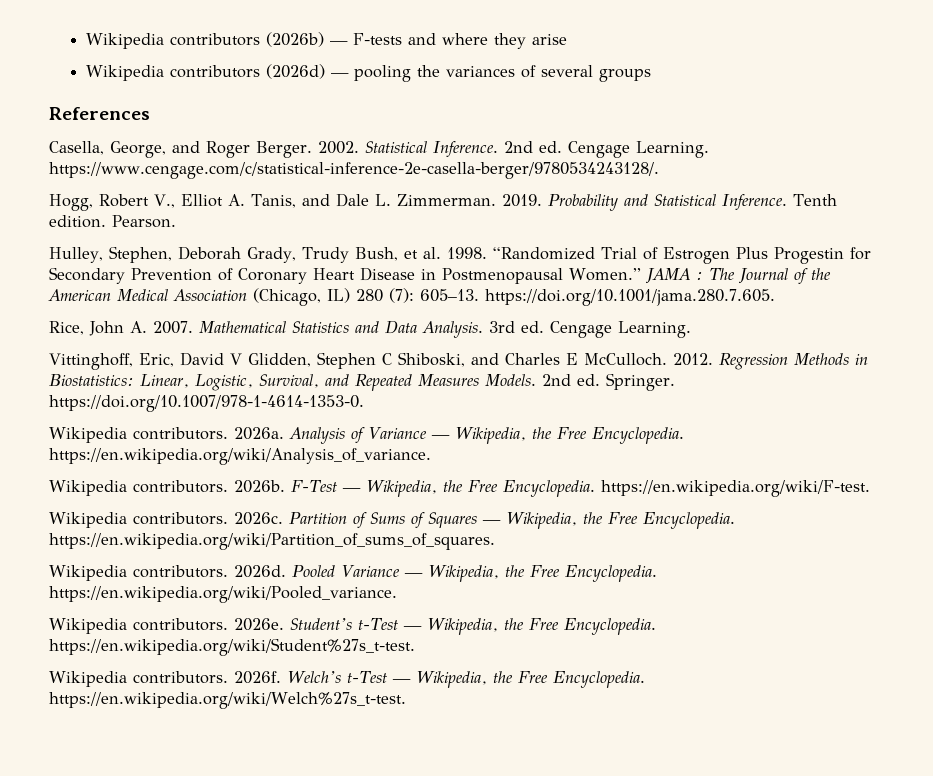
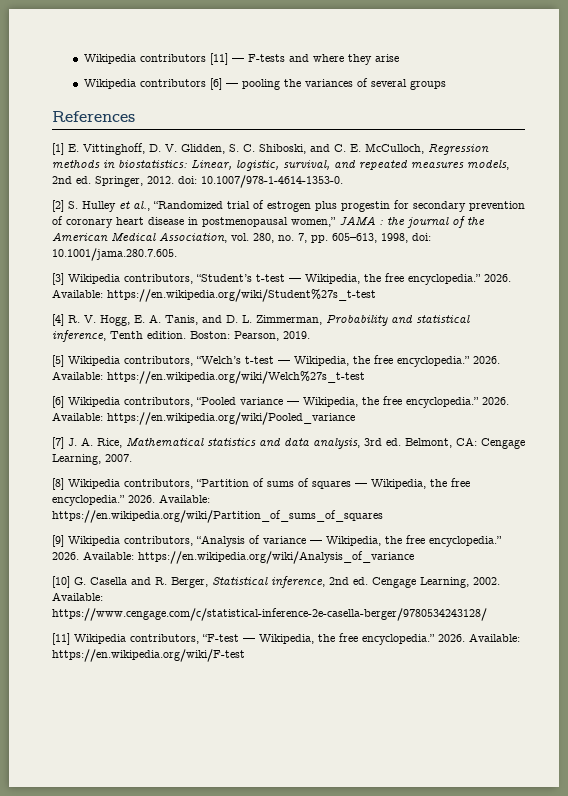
[86,32,325,49] Wikipedia contributors (2026b) -> [83,53,228,65] Wikipedia contributors [11]
[266,64,326,79] (2026d) -> [209,78,222,90] [6]
[49,141,709,158] [49,162,659,179] [49,193,837,211] [49,215,176,228] [49,246,871,264] [49,267,831,285] [48,288,775,306] [49,320,691,338] [49,352,868,370] [49,373,675,391] [49,395,364,412] [49,427,684,444] [49,448,431,465] [49,480,870,497] [49,512,735,529] [49,533,495,550] [49,565,657,582] [49,586,397,603] [49,618,656,635] [49,638,415,656] [49,671,645,688] [49,692,406,709] Casella, George, and Roger Berger. 2002. Statistical Inference. 2nd ed. Cengage Learning. https://www.cengage.com/c/statistical-inference-2e-casella-berger/9780534243128/. // Hogg, Robert V., Elliot A. Tanis, and Dale L. Zimmerman. 2019. Probability and Statistical Inference. Tenth edition. Pearson. // Hulley, Stephen, Deborah Grady, Trudy Bush, et al. 1998. “Randomized Trial of Estrogen Plus Progestin for Secondary Prevention of Coronary Heart Disease in Postmenopausal Women.” JAMA : The Journal of the American Medical Association (Chicago, IL) 280 (7): 605–13. https://doi.org/10.1001/jama.280.7.605. // Rice, John A. 2007. Mathematical Statistics and Data Analysis. 3rd ed. Cengage Learning. // Vittinghoff, Eric, David V Glidden, Stephen C Shiboski, and Charles E McCulloch. 2012. Regression Methods in Biostatistics: Linear, Logistic, Survival, and Repeated Measures Models. 2nd ed. Springer. https://doi.org/10.1007/978-1-4614-1353-0. // Wikipedia contributors. 2026a. Analysis of Variance — Wikipedia, the Free Encyclopedia. https://en.wikipedia.org/wiki/Analysis_of_variance. // Wikipedia contributors. 2026b. F-Test — Wikipedia, the Free Encyclopedia. https://en.wikipedia.org/wiki/F-test. // Wikipedia contributors. 2026c. Partition of Sums of Squares — Wikipedia, the Free Encyclopedia. https://en.wikipedia.org/wiki/Partition_of_sums_of_squares. // Wikipedia contributors. 2026d. Pooled Variance — Wikipedia, the Free Encyclopedia. https://en.wikipedia.org/wiki/Pooled_variance. // Wikipedia contributors. 2026e. Student’s t-Test — Wikipedia, the Free Encyclopedia. https://en.wikipedia.org/wiki/Student%27s_t-test. // Wikipedia contributors. 2026f. Welch’s t-Test — Wikipedia, the Free Encyclopedia. https://en.wikipedia.org/wiki/Welch%27s_t-test. -> [52,143,489,155] [52,159,509,171] [52,175,343,188] [52,200,525,212] [52,216,485,228] [52,232,431,243] [52,248,177,261] [52,273,511,285] [52,289,376,302] [52,314,470,326] [52,330,310,342] [52,355,500,367] [52,371,365,384] [52,396,509,408] [52,412,355,425] [52,437,525,449] [52,454,132,465] [52,478,470,490] [52,494,210,506] [52,510,383,523] [52,535,502,547] [52,551,414,564] [52,576,500,588] [52,592,103,601] [52,608,487,621] [52,633,520,645] [52,649,245,662] [1] E. Vittinghoff, D. V. Glidden, S. C. Shiboski, and C. E. McCulloch, Regression methods in biostatistics: Linear, logistic, survival, and repeated measures models, 2nd ed. Springer, 2012. doi: 10.1007/978-1-4614-1353-0. // [2] S. Hulley et al., “Randomized trial of estrogen plus progestin for secondary prevention of coronary heart disease in postmenopausal women,” JAMA : the journal of the American Medical Association, vol. 280, no. 7, pp. 605–613, 1998, doi: 10.1001/jama.280.7.605. // [3] Wikipedia contributors, “Student’s t-test — Wikipedia, the free encyclopedia.” 2026. Available: https://en.wikipedia.org/wiki/Student%27s_t-test // [4] R. V. Hogg, E. A. Tanis, and D. L. Zimmerman, Probability and statistical inference, Tenth edition. Boston: Pearson, 2019. // [5] Wikipedia contributors, “Welch’s t-test — Wikipedia, the free encyclopedia.” 2026. Available: https://en.wikipedia.org/wiki/Welch%27s_t-test // [6] Wikipedia contributors, “Pooled variance — Wikipedia, the free encyclopedia.” 2026. Available: https://en.wikipedia.org/wiki/Pooled_variance // [7] J. A. Rice, Mathematical statistics and data analysis, 3rd ed. Belmont, CA: Cengage Learning, 2007. // [8] Wikipedia contributors, “Partition of sums of squares — Wikipedia, the free encyclopedia.” 2026. Available: https://en.wikipedia.org/wiki/Partition_of_sums_of_squares // [9] Wikipedia contributors, “Analysis of variance — Wikipedia, the free encyclopedia.” 2026. Available: https://en.wikipedia.org/wiki/Analysis_of_variance // [10] G. Casella and R. Berger, Statistical inference, 2nd ed. Cengage Learning, 2002. Available: https://www.cengage.com/c/statistical-inference-2e-casella-berger/9780534243128/ // [11] Wikipedia contributors, “F-test — Wikipedia, the free encyclopedia.” 2026. Available: https://en.wikipedia.org/wiki/F-test

